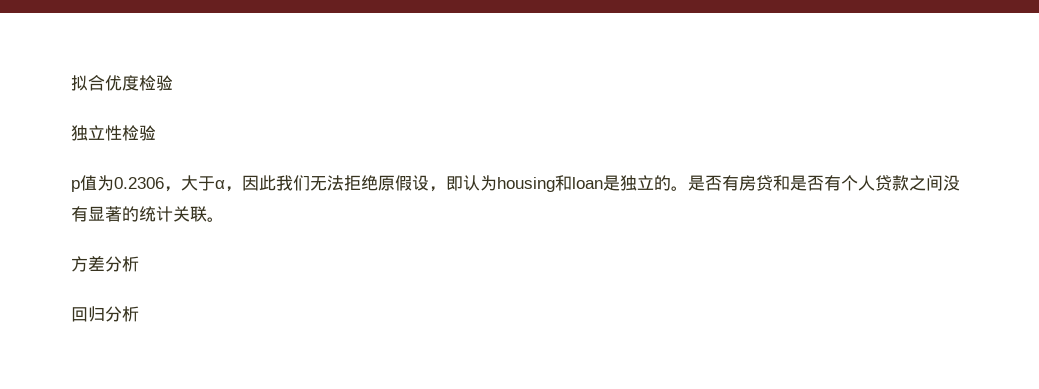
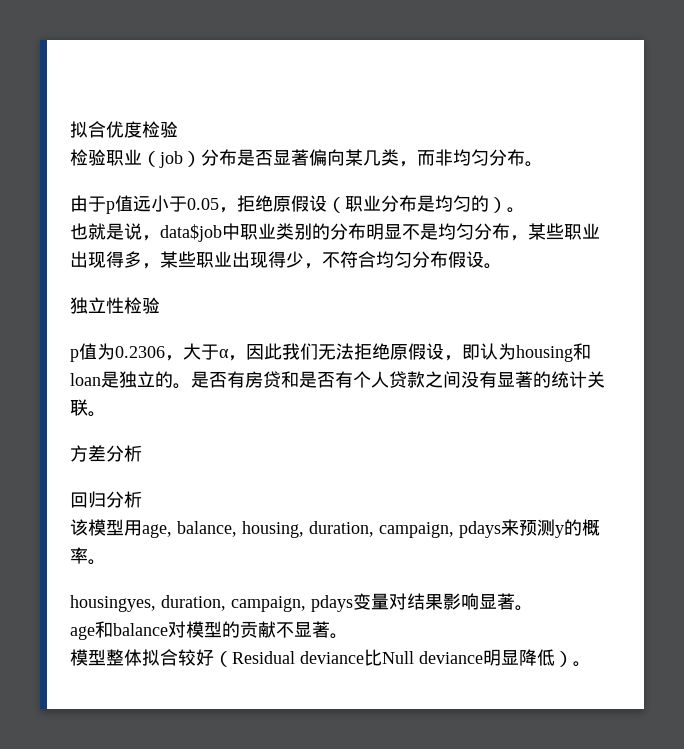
(173, 83) none -> [70,149,543,168] [70,195,525,214] [70,223,600,242] [70,251,502,269] // 检验职业（job）分布是否显著偏向某几类，而非均匀分布。 // 由于p值远小于0.05，拒绝原假设（职业分布是均匀的）。 // 也就是说，data$job中职业类别的分布明显不是均匀分布，某些职业出现得多，某些职业出现得少，不符合均匀分布假设。
(139, 314) none -> [70,519,600,538] [70,547,106,565] [70,593,533,612] [70,621,348,640] [70,649,591,667] // 该模型用age, balance, housing, duration, campaign, pdays来预测y的概率。 // housingyes, duration, campaign, pdays变量对结果影响显著。 // age和balance对模型的贡献不显著。 // 模型整体拟合较好（Residual deviance比Null deviance明显降低）。

